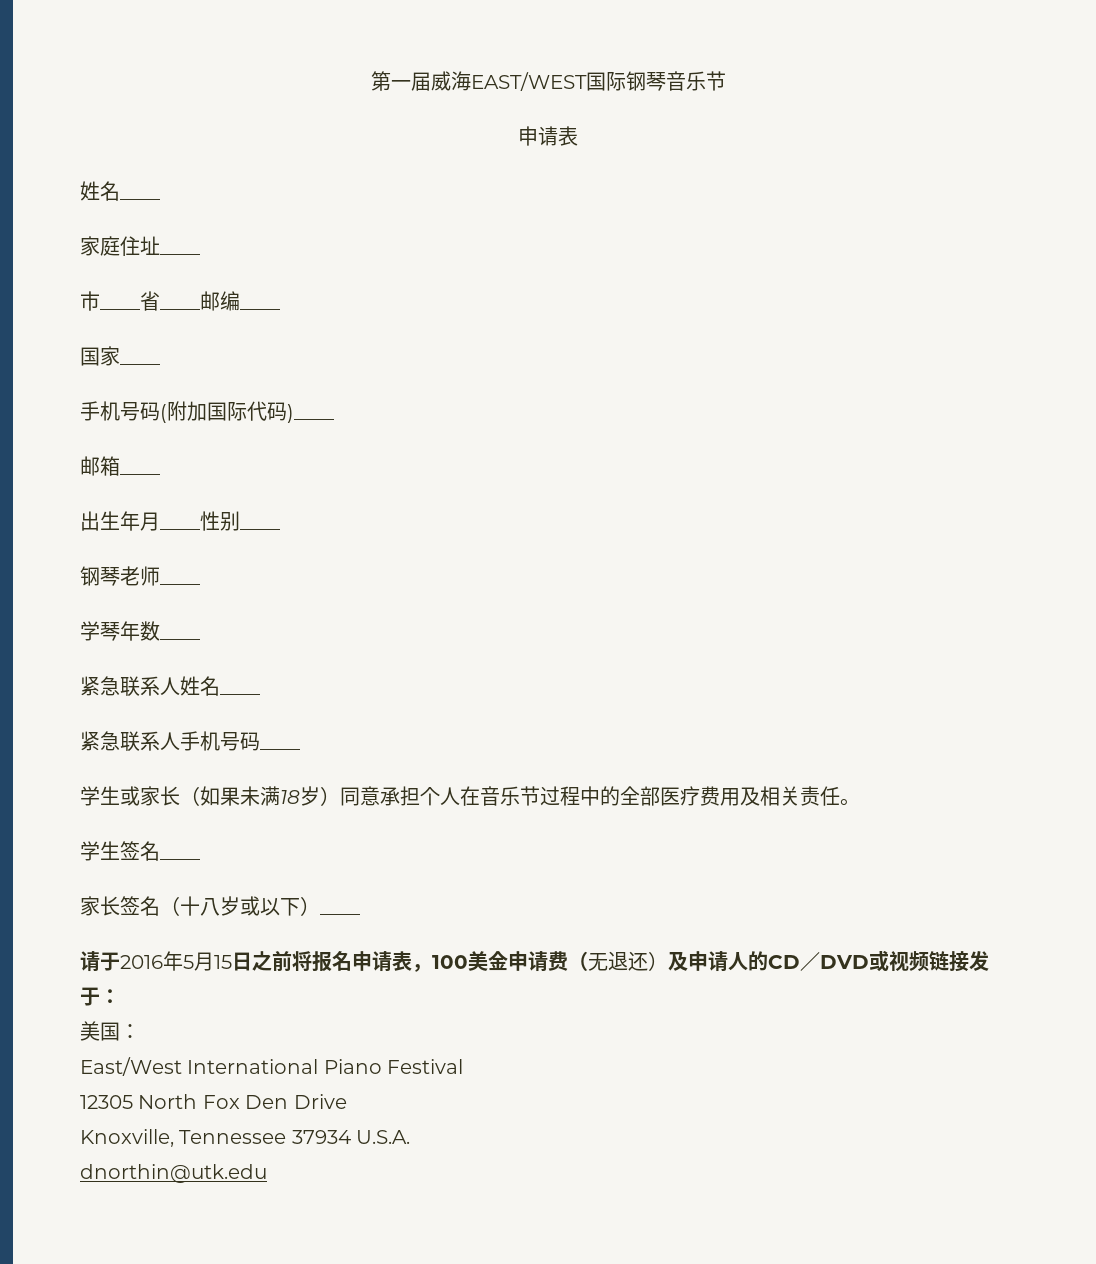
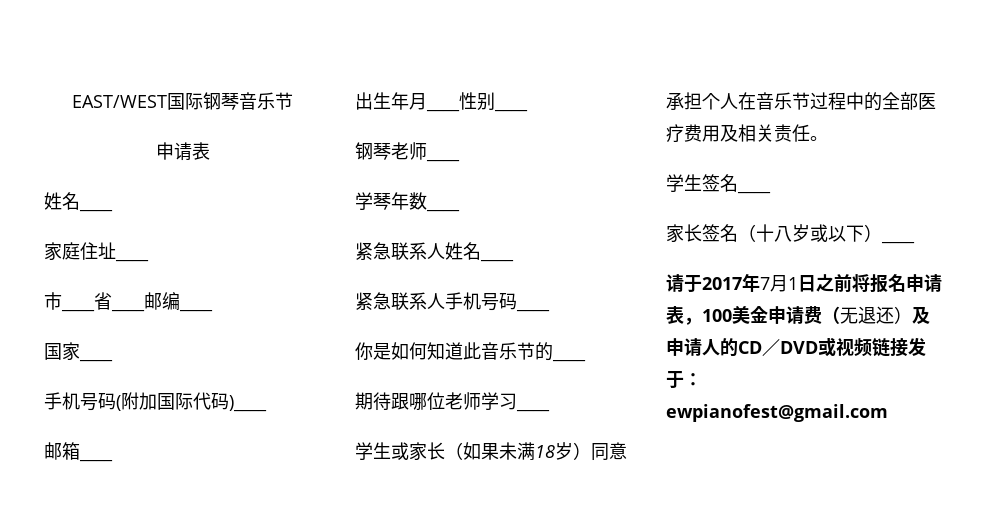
[370,71,471,91] 第一届威海 -> (72, 101) none
(300, 749) none -> [355,342,586,362] [355,392,550,412] // 你是如何知道此音乐节的____ // 期待跟哪位老师学习____
[120,951,232,971] 2016年5月15 -> [702,273,798,292] 2017年7月1
[80,1021,140,1041] [80,1057,464,1076] [80,1094,347,1109] [80,1129,411,1147] [80,1164,267,1183] 美国： // East/West International Piano Festival // 12305 North Fox Den Drive // Knoxville, Tennessee 37934 U.S.A. // dnorthin@utk.edu -> [666,404,888,422] ewpianofest@gmail.com

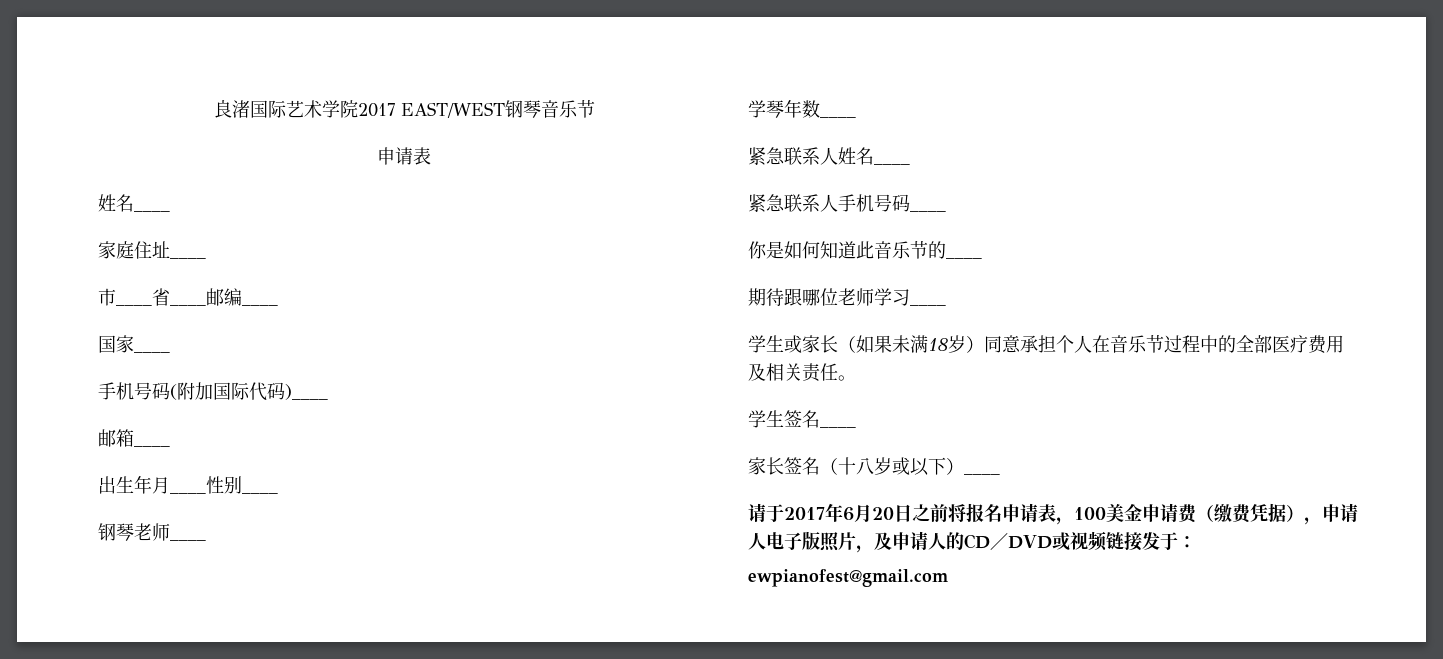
[72,92,203,110] EAST/WEST国际 -> [213,100,505,118] 良渚国际艺术学院2017 EAST/WEST
[760,275,798,292] 7月1 -> [843,504,894,523] 6月20
[840,306,912,324] 无退还） -> [1214,503,1358,525] [748,531,874,553] 缴费凭据），申请人电子版照片，

